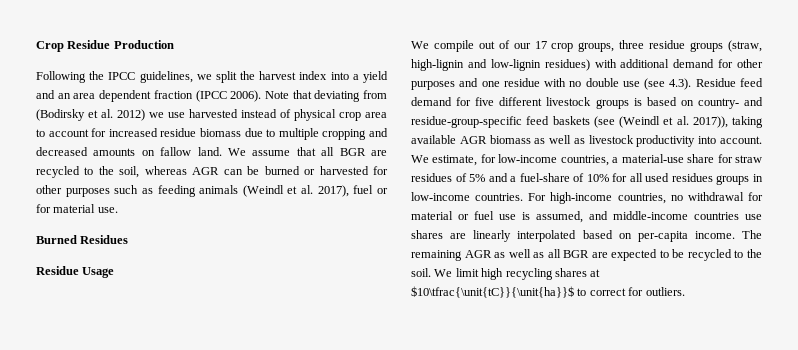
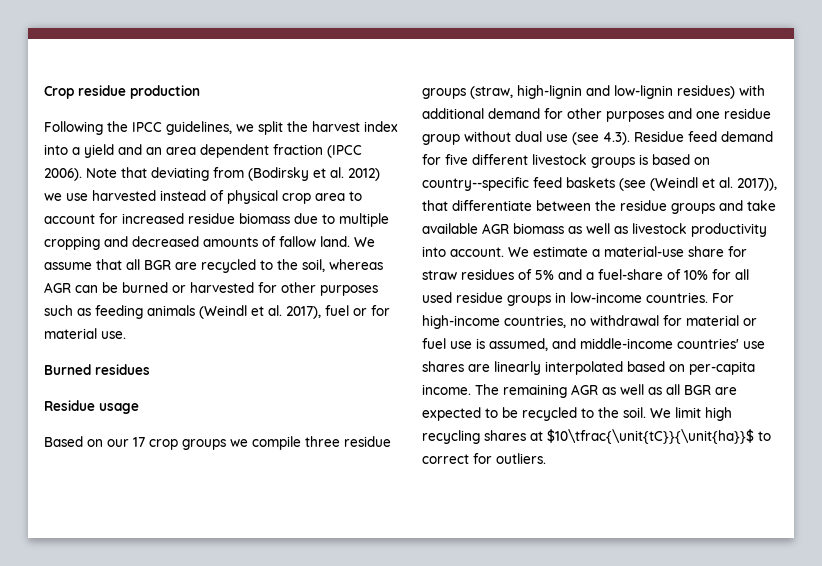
[67,40,174,49] Residue Production -> [78,85,200,99] residue production
[141,150,155,156] on -> [262,236,276,247] of
[80,235,129,244] [36,266,115,278] [411,40,615,52] Residues // Residue Usage // We compile out of our 17 crop groups, -> [95,364,150,375] [44,400,139,414] [44,436,301,450] residues // Residue usage // Based on our 17 crop groups we compile
[544,78,619,87] with no double -> [422,131,542,145] group without dual
[697,97,763,109] [411,116,522,128] country- and residue-group-specific -> [422,177,529,191] country--specific
[732,116,763,128] taking -> [422,200,776,214] that differentiate between the residue groups and take
[432,154,609,166] estimate, for low-income countries, -> [533,246,588,257] estimate
[671,173,713,182] residues -> [456,292,503,303] residue
[694,212,739,220] countries -> [677,338,739,349] countries'

